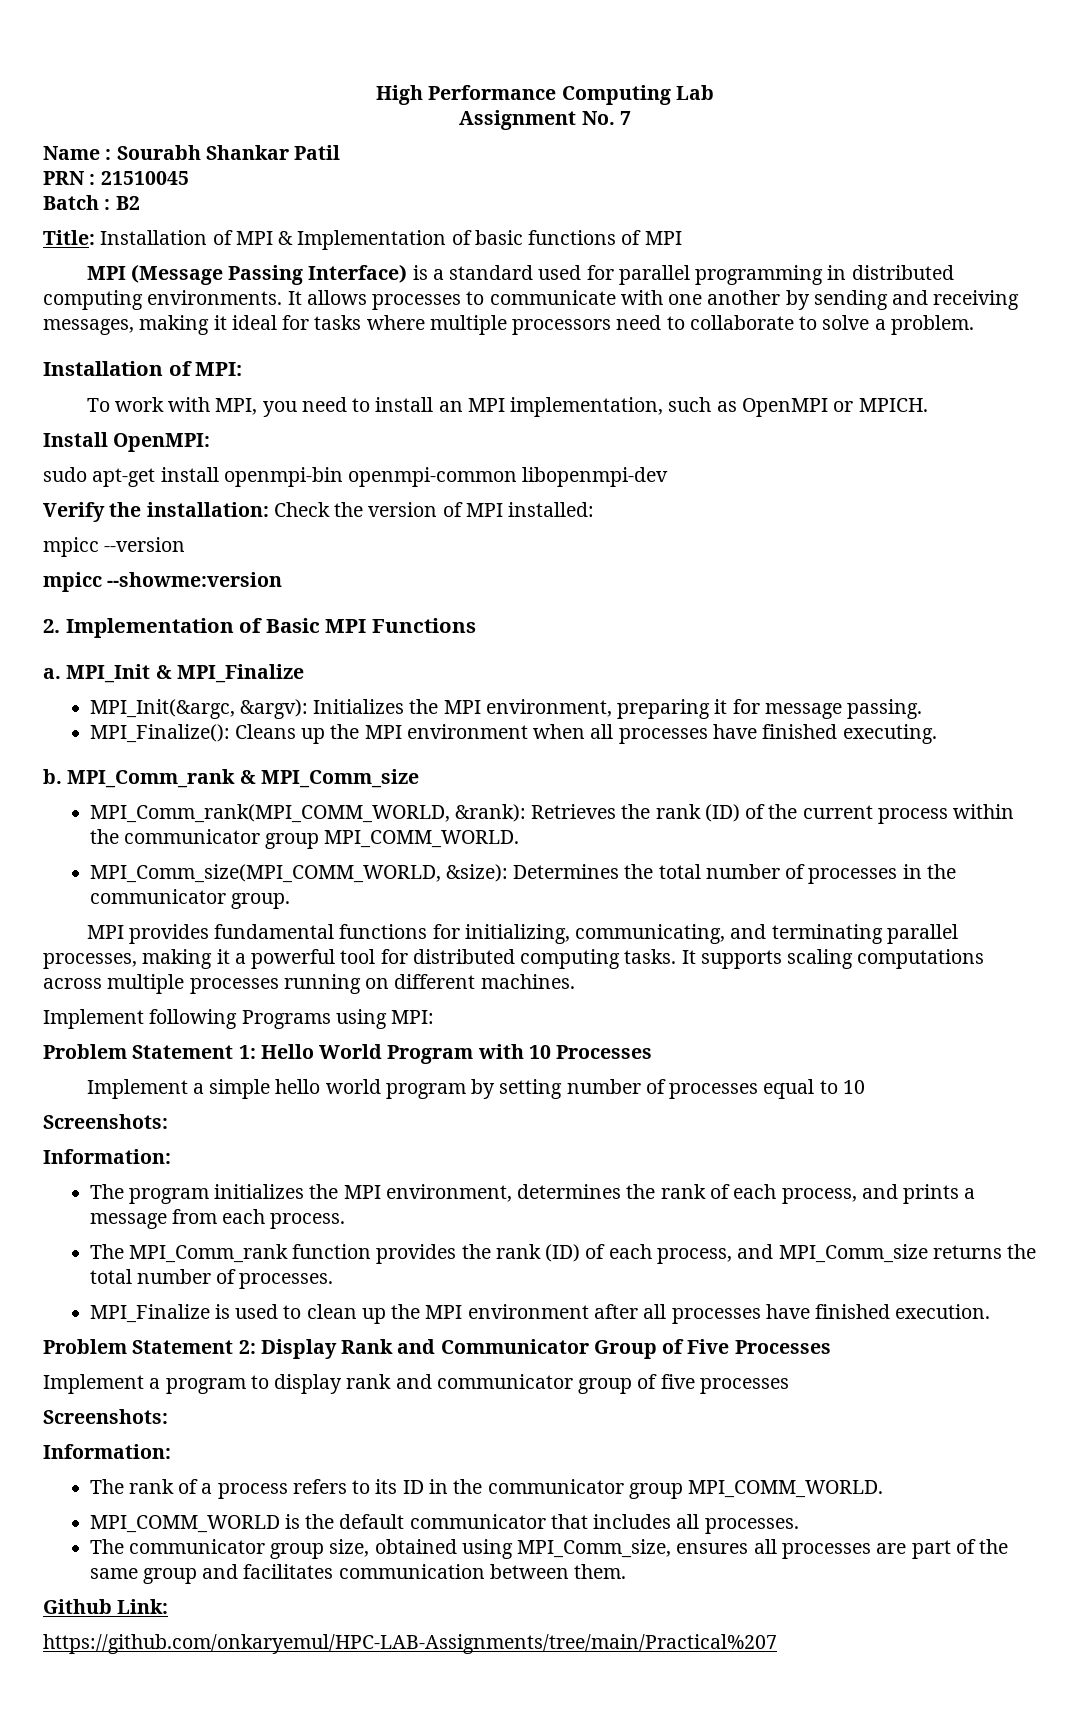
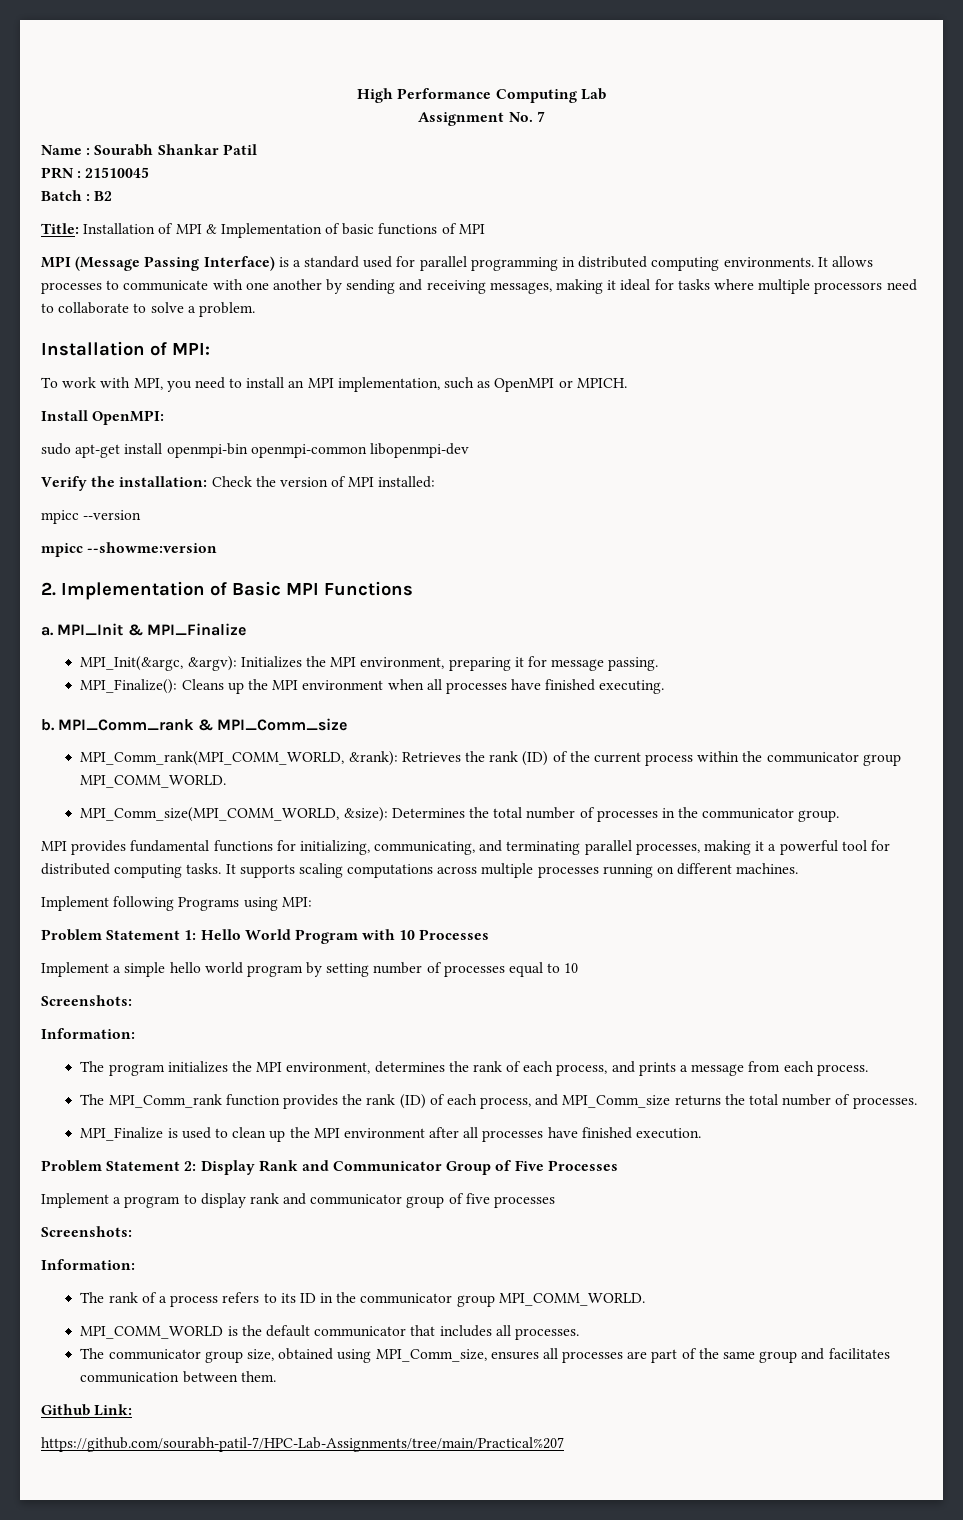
[43,1634,777,1654] https://github.com/onkaryemul/HPC-LAB-Assignments/tree/main/Practical%207 -> [41,1437,564,1452] https://github.com/sourabh-patil-7/HPC-Lab-Assignments/tree/main/Practical%207

